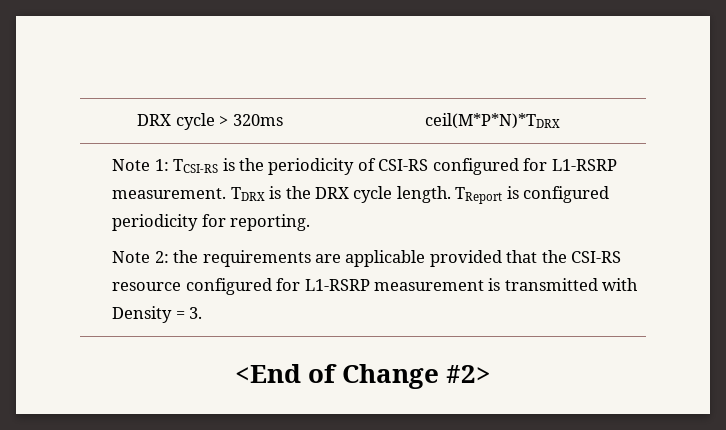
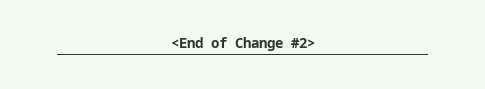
[137,113,283,130] [425,113,560,129] [112,158,617,175] [112,186,610,204] [112,214,311,231] [112,250,622,267] [112,278,639,295] [112,306,203,323] DRX cycle > 320ms | ceil(M*P*N)*TDRX // Note 1: TCSI-RS is the periodicity of CSI-RS configured for L1-RSRP measurement. TDRX is the DRX cycle length. TReport is configured periodicity for reporting. // Note 2: the requirements are applicable provided that the CSI-RS resource configured for L1-RSRP measurement is transmitted with Density = 3. // -> (170, 42) none

